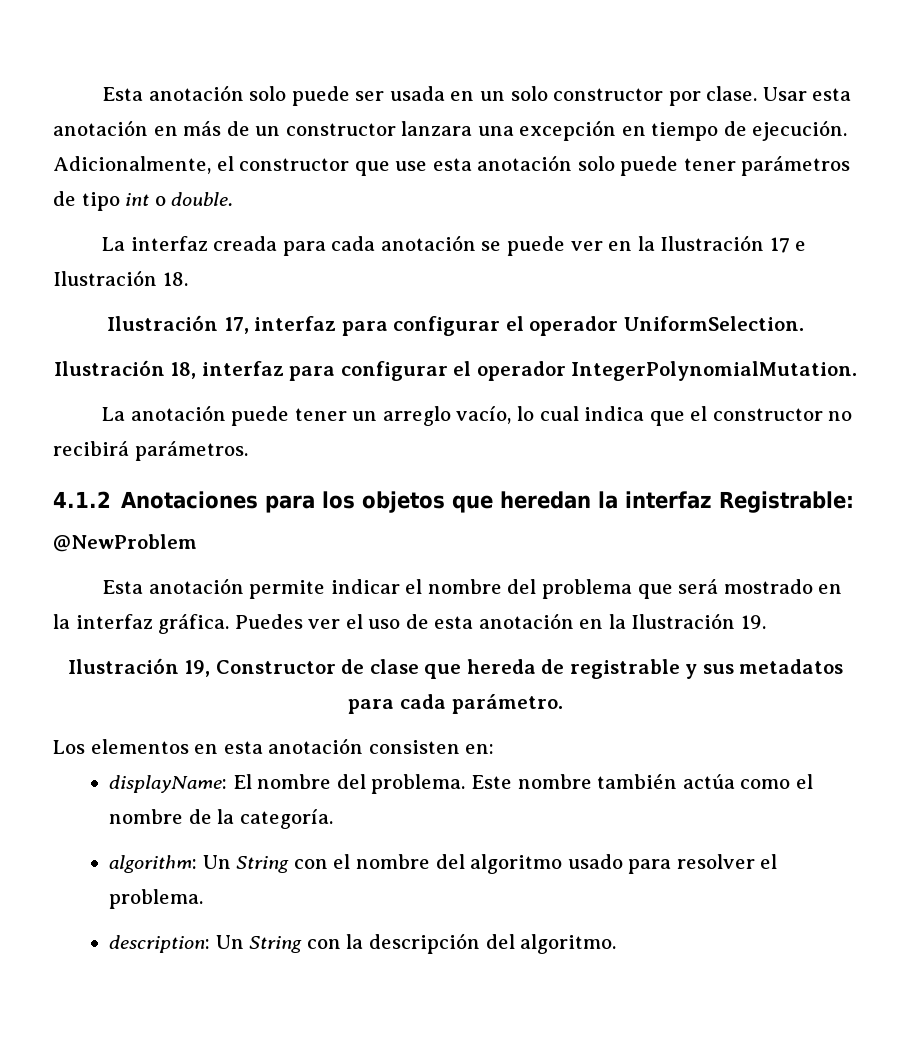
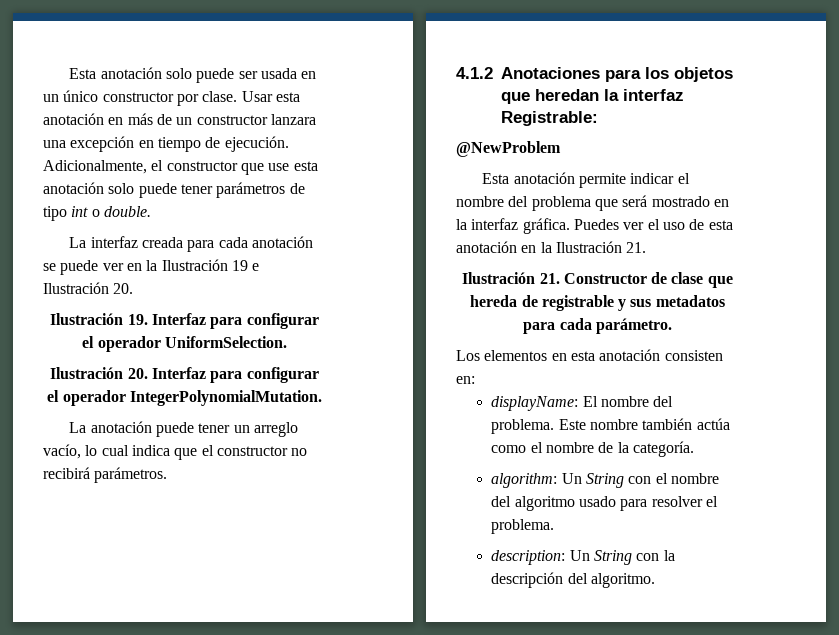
[510,86,548,101] solo -> [63,90,99,102] único
[769,237,790,253] 17 -> [231,260,248,271] 19
[162,272,188,286] [107,315,337,334] 18. // Ilustración 17, interfaz -> [113,283,134,294] [50,313,206,325] 20. // Ilustración 19. Interfaz
[170,361,284,379] 18, interfaz -> [127,367,206,379] 20. Interfaz
[740,615,766,629] [67,658,211,677] 19. // Ilustración 19, -> [626,242,647,253] [462,272,560,284] 21. // Ilustración 21.

